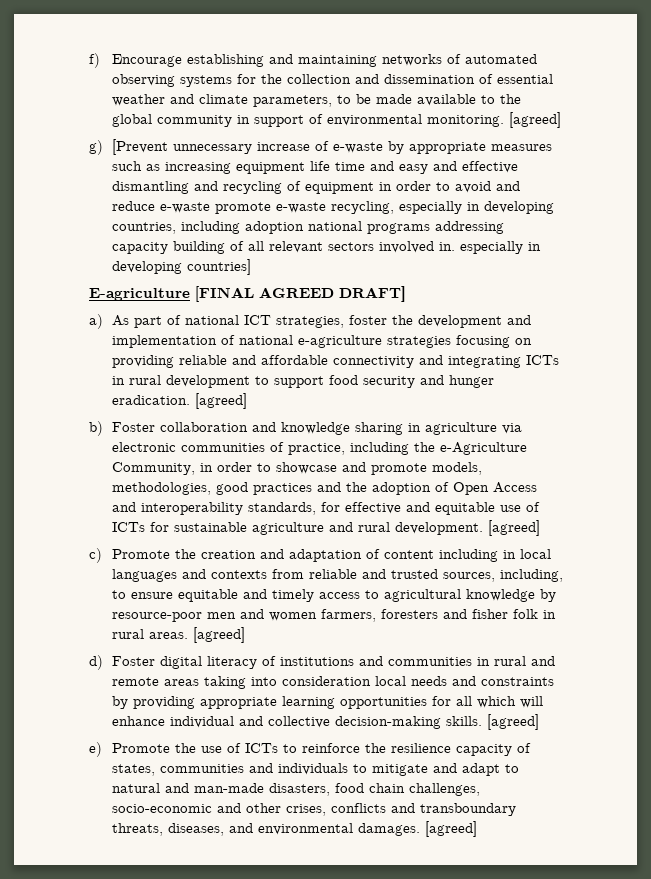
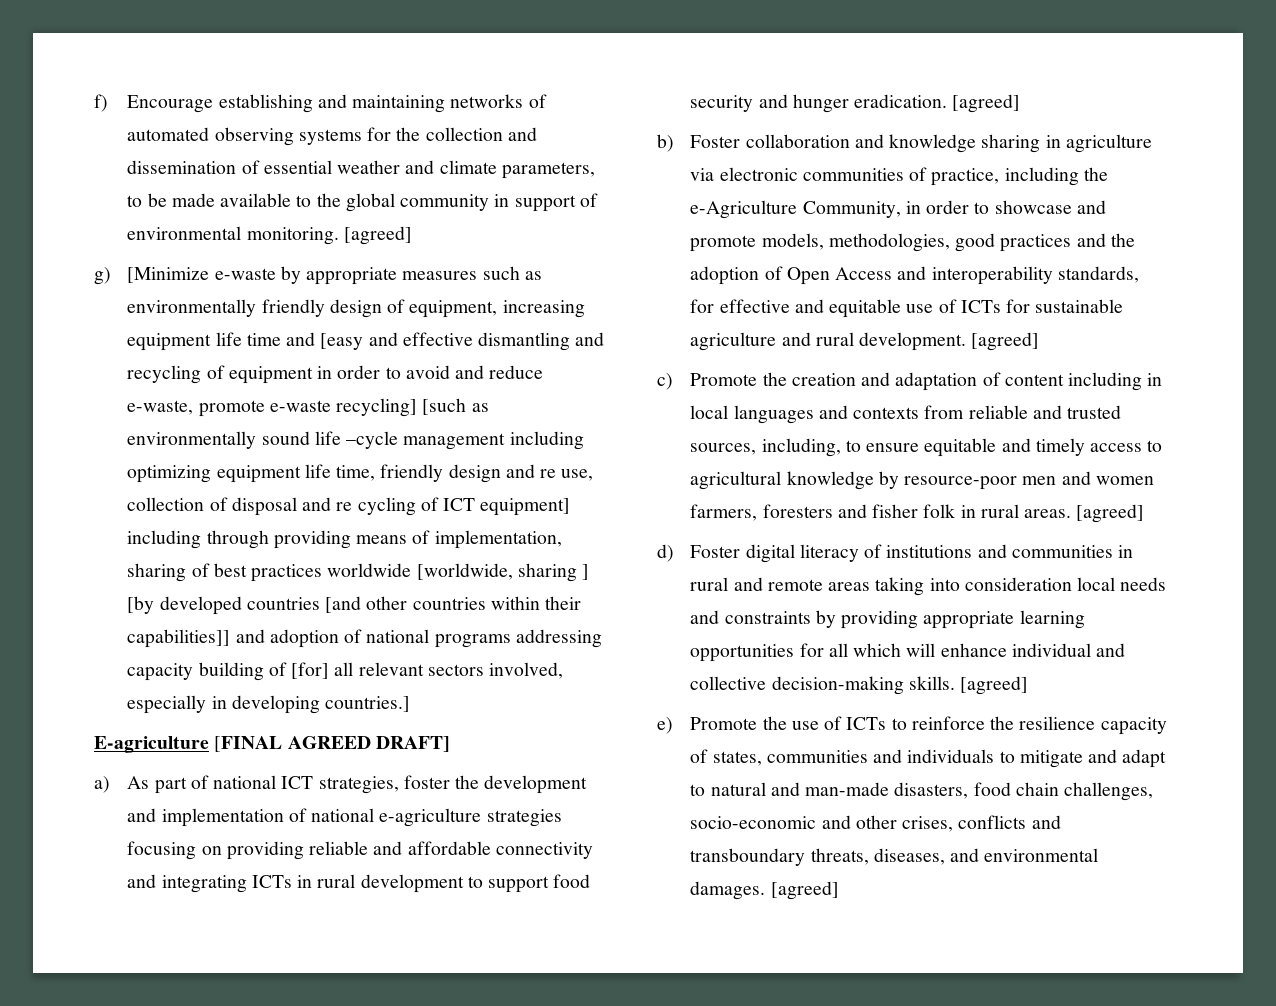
[111,139,329,155] [Prevent unnecessary increase of -> [127,267,210,283] [Minimize
(160, 167) none -> [127,299,498,318] environmentally friendly design of equipment,
[398,164,428,174] easy -> [320,333,364,350] [easy
[159,202,210,213] e-waste -> [127,400,194,415] e-waste,
[330,201,554,214] [111,221,304,234] recycling, especially in developing countries, including adoption -> [336,398,489,417] [127,431,584,450] [127,464,594,483] [127,497,571,516] [127,530,562,549] [127,563,590,582] [127,596,582,615] [127,629,363,648] recycling] [such as environmentally sound life –cycle management including optimizing equipment life time, friendly design and re use, collection of disposal and re cycling of ICT equipment] including through providing means of implementation, sharing of best practices worldwide [worldwide, sharing ] [by developed countries [and other countries within their capabilities]] and adoption of
(244, 246) none -> [291,662,330,679] [for]
[378,241,541,254] [111,259,251,275] involved in. especially in developing countries] -> [489,662,564,679] [127,695,411,714] involved, especially in developing countries.]

